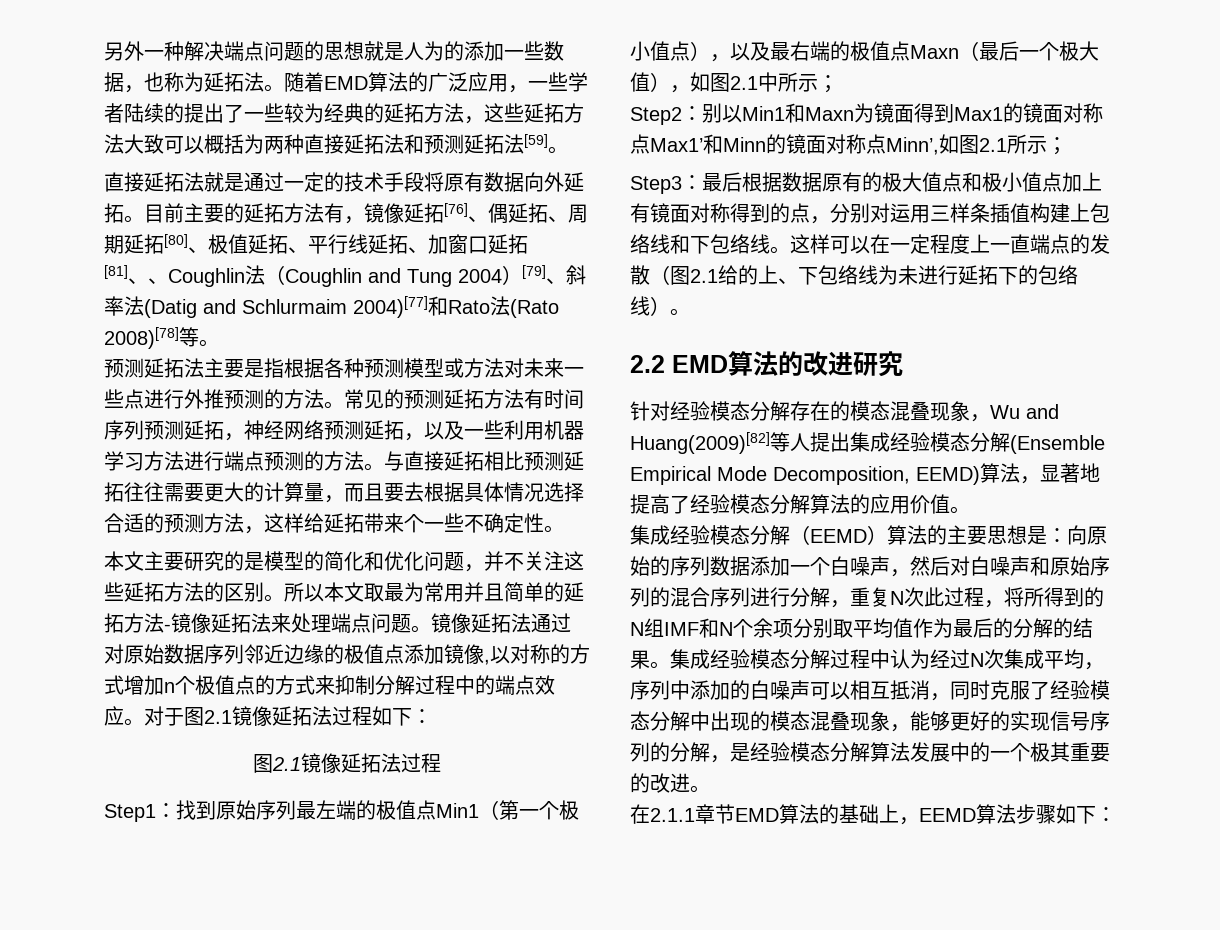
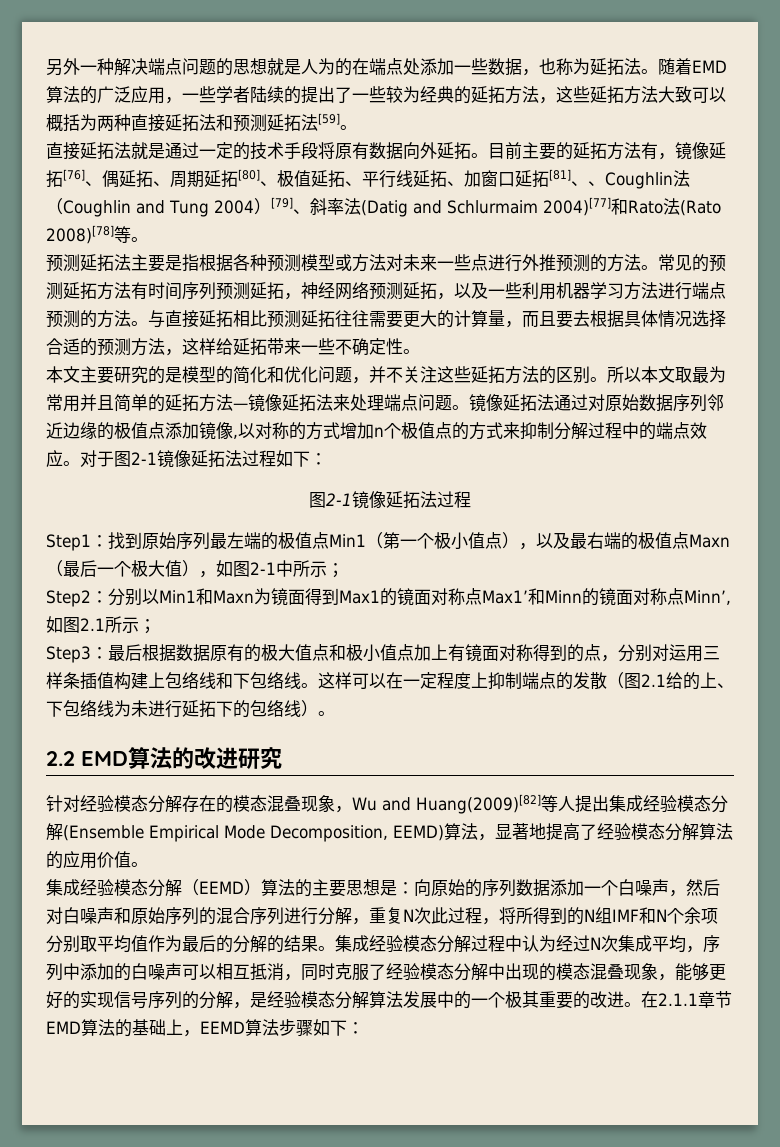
(464, 51) none -> [352,58,420,75] 在端点处
[404,514,424,533] 个 -> (301, 346) none
[164,624,171,631] - -> [233,403,248,409] —
[204,710,232,724] 2.1 -> [131,452,157,465] 2-1
[272,757,301,771] 2.1 -> [326,493,352,506] 2-1
[730,76,758,90] 2.1 -> [250,562,276,575] 2-1
(702, 113) none -> [108,588,125,606] 分
[990,234,1030,254] 一直 -> [488,672,522,690] 抑制
(710, 789) // -> (641, 1004) none

